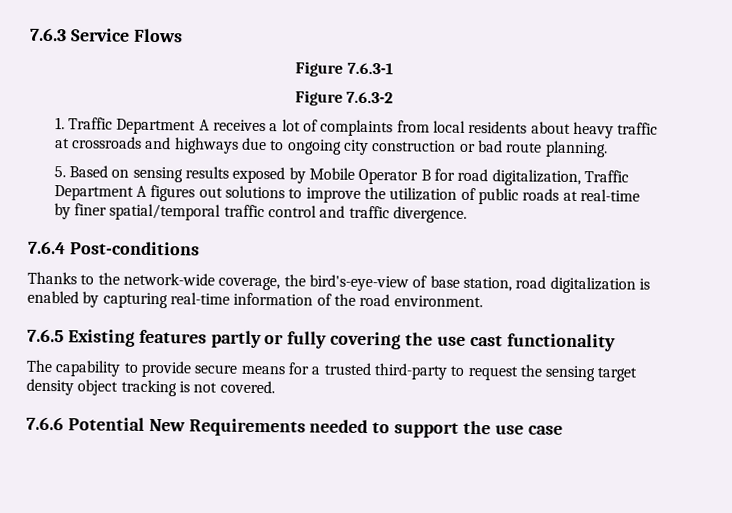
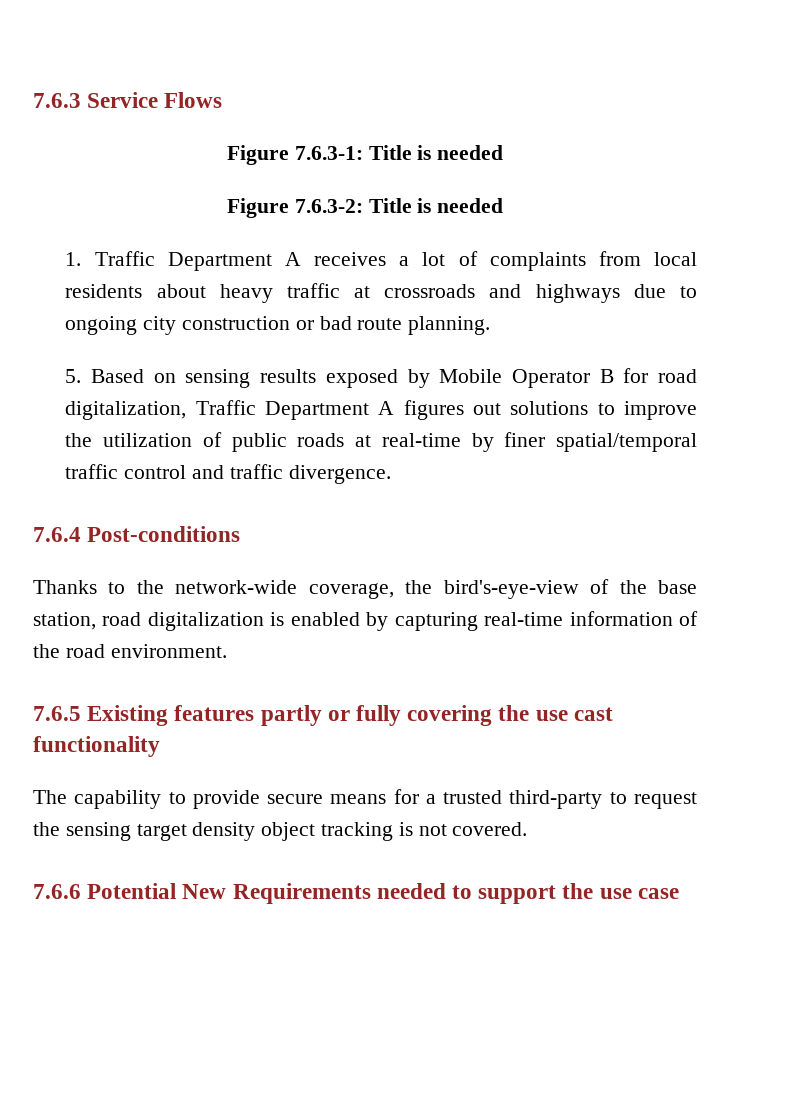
[346,62,393,75] [294,90,394,106] 7.6.3-1 // Figure 7.6.3-2 -> [294,145,504,160] [226,198,504,218] 7.6.3-1: Title is needed // Figure 7.6.3-2: Title is needed
(428, 281) none -> [619,580,647,594] the

